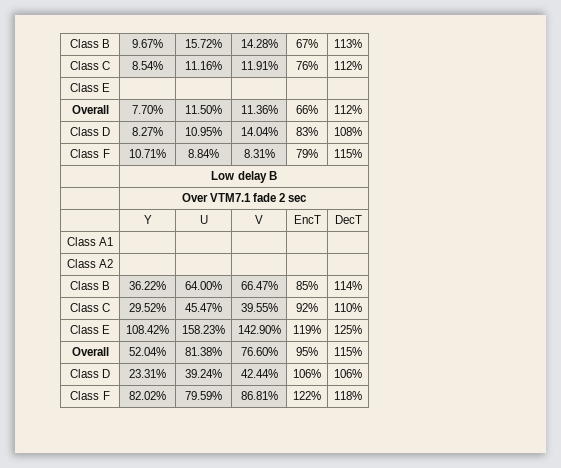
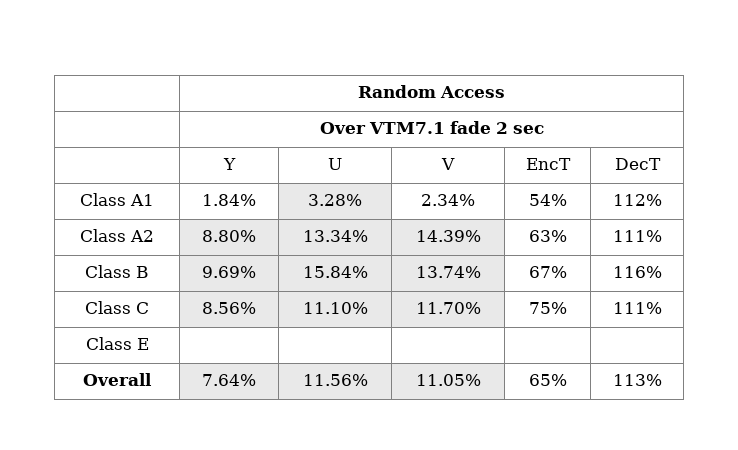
[69,39,111,48] [132,39,163,48] [185,39,222,48] [240,39,278,48] [296,39,318,48] [334,39,362,48] [69,61,111,70] [132,61,163,70] [185,61,222,70] [240,61,278,70] [296,61,318,70] [334,61,362,70] [69,83,111,92] [71,105,109,114] [132,105,163,114] [185,105,222,114] [240,105,278,114] [296,105,318,114] [334,105,362,114] [69,127,111,136] [132,127,163,136] [185,127,222,136] [240,127,278,136] [296,127,318,136] [334,127,362,136] [70,149,110,158] [129,149,166,158] [188,149,219,158] [243,149,275,158] [296,149,318,158] [334,149,362,158] [211,171,277,183] Class B | 9.67% | 15.72% | 14.28% | 67% | 113% // Class C | 8.54% | 11.16% | 11.91% | 76% | 112% // Class E | | | | | // Overall | 7.70% | 11.50% | 11.36% | 66% | 112% // Class D | 8.27% | 10.95% | 14.04% | 83% | 108% // Class F | 10.71% | 8.84% | 8.31% | 79% | 115% // | Low delay B -> [358,85,505,98] | Random Access
[66,259,114,268] [69,281,111,290] [129,281,166,290] [185,281,222,290] [240,281,278,290] [296,281,318,290] [334,281,362,290] [69,303,111,312] [129,303,166,312] [185,303,222,312] [240,303,278,312] [296,303,318,312] [334,303,362,312] [69,325,111,334] [126,325,169,334] [182,325,225,334] [237,325,281,334] [293,325,321,334] [334,325,362,334] [71,347,109,356] [129,347,166,356] [185,347,222,356] [240,347,278,356] [296,347,318,356] [334,347,362,356] [69,369,111,378] [129,369,166,378] [185,369,222,378] [240,369,278,378] [293,369,321,378] [334,369,362,378] [70,391,110,400] [129,391,166,400] [185,391,222,400] [240,391,278,400] [293,391,321,400] [334,391,362,400] | | | | // Class A2 | | | | | // Class B | 36.22% | 64.00% | 66.47% | 85% | 114% // Class C | 29.52% | 45.47% | 39.55% | 92% | 110% // Class E | 108.42% | 158.23% | 142.90% | 119% | 125% // Overall | 52.04% | 81.38% | 76.60% | 95% | 115% // Class D | 23.31% | 39.24% | 42.44% | 106% | 106% // Class F | 82.02% | 79.59% | 86.81% | 122% | 118% -> [202,194,256,206] [308,194,362,206] [421,194,475,206] [528,194,567,206] [612,194,662,206] [80,229,154,242] [202,230,256,242] [302,230,368,242] [415,230,481,242] [528,230,567,242] [612,230,662,242] [85,265,149,278] [202,266,256,278] [302,266,368,278] [415,266,481,278] [528,266,567,278] [612,266,662,278] [85,301,149,314] [202,302,256,314] [302,302,368,314] [415,302,481,314] [528,302,567,314] [612,302,662,314] [85,337,149,350] [83,373,152,386] [202,374,256,386] [302,374,368,386] [415,374,481,386] [528,374,567,386] [612,374,662,386] 1.84% | 3.28% | 2.34% | 54% | 112% // Class A2 | 8.80% | 13.34% | 14.39% | 63% | 111% // Class B | 9.69% | 15.84% | 13.74% | 67% | 116% // Class C | 8.56% | 11.10% | 11.70% | 75% | 111% // Class E | | | | | // Overall | 7.64% | 11.56% | 11.05% | 65% | 113%

